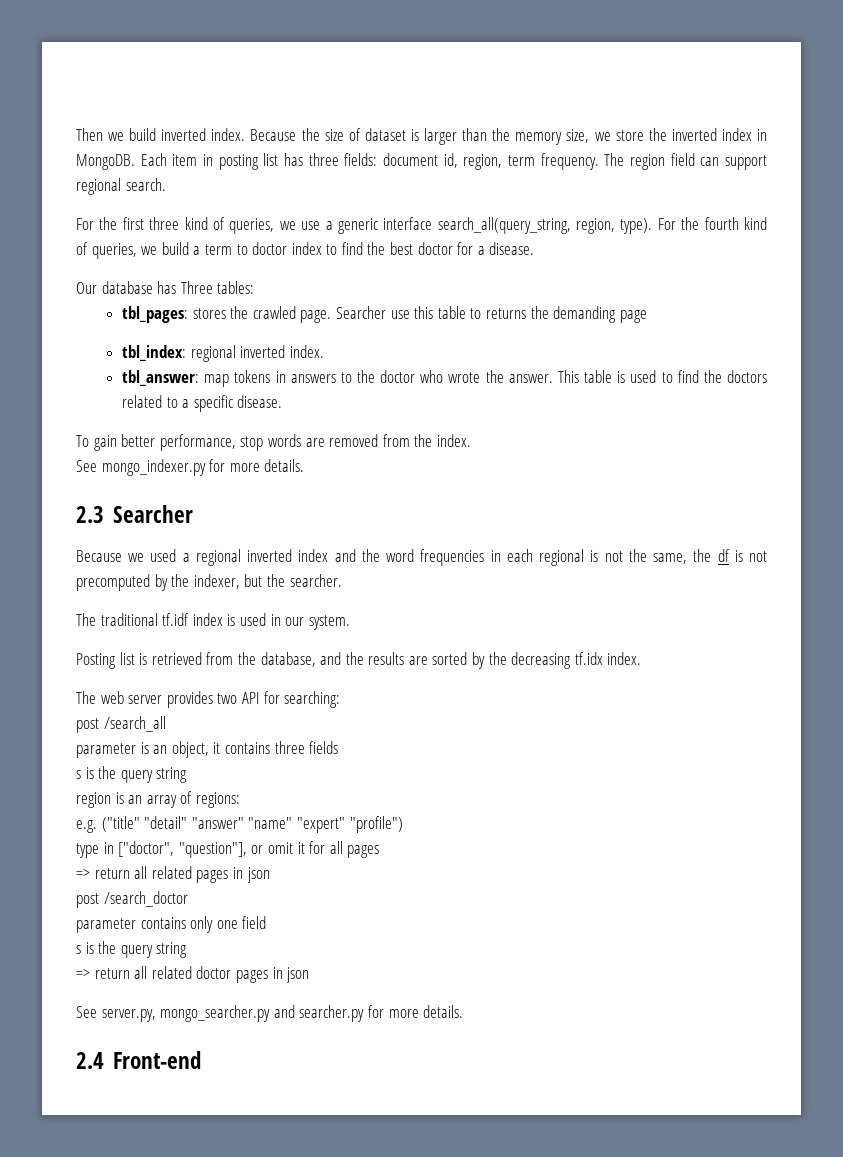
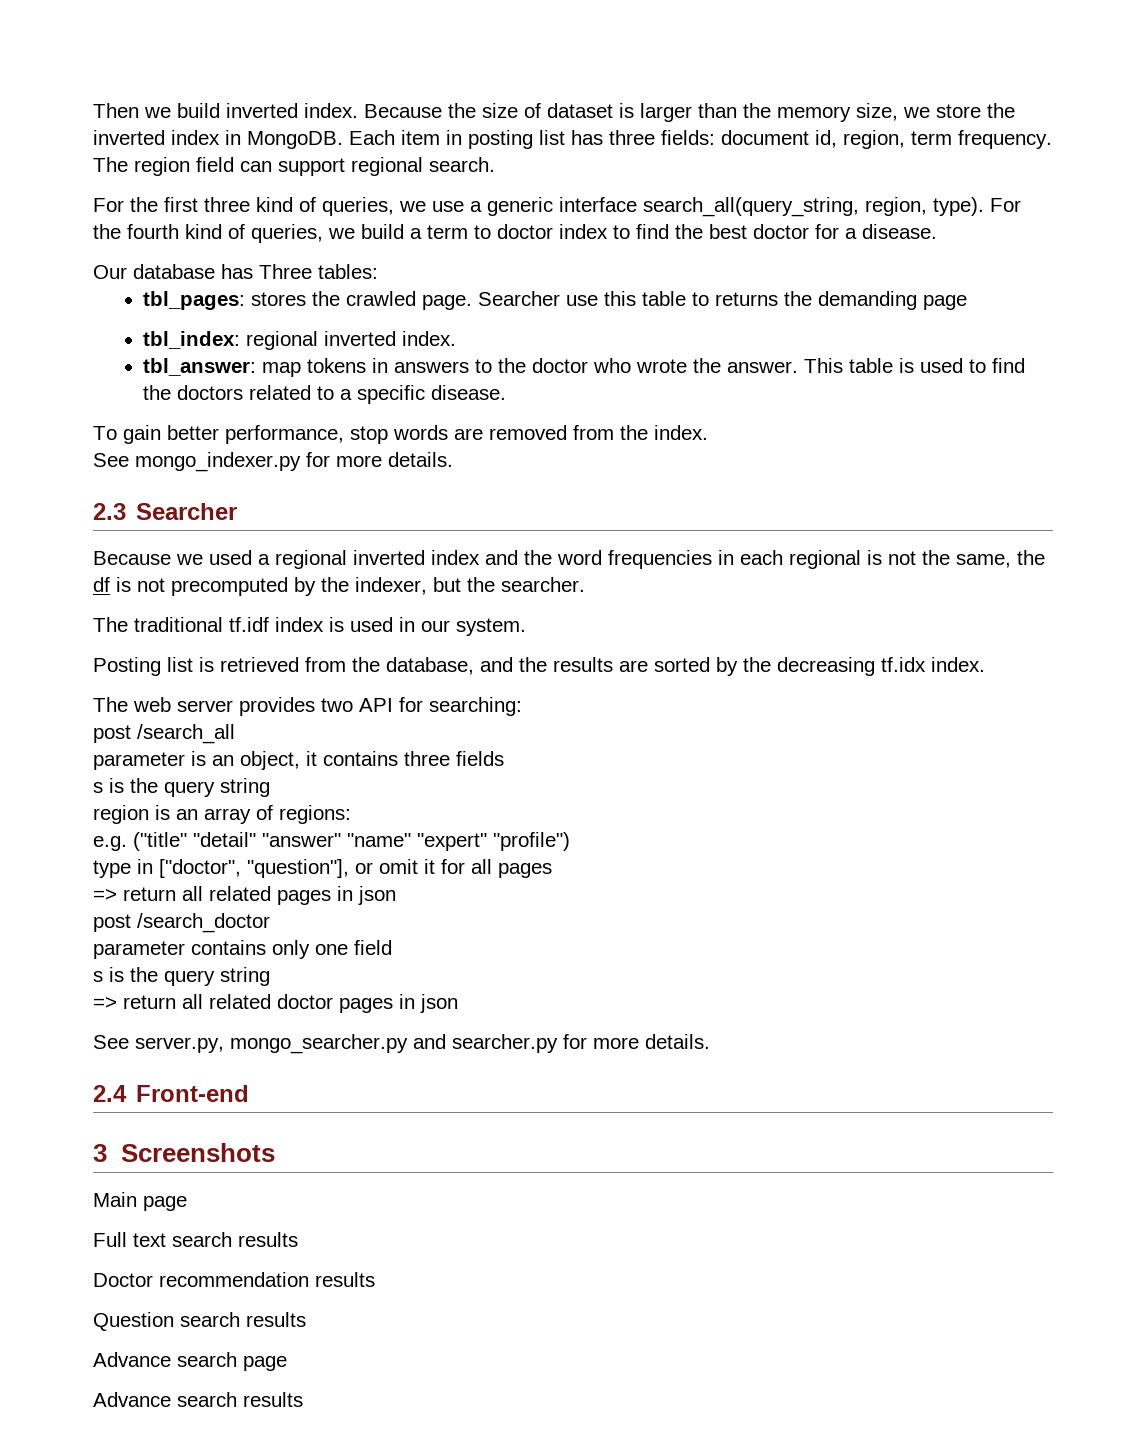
(201, 1060) none -> [93,1143,275,1162] [93,1192,187,1211] [93,1232,298,1247] [93,1272,375,1287] [93,1312,306,1331] [93,1352,287,1371] [93,1392,303,1407] // 3 Screenshots // Main page // Full text search results // Doctor recommendation results // Question search results // Advance search page // Advance search results

